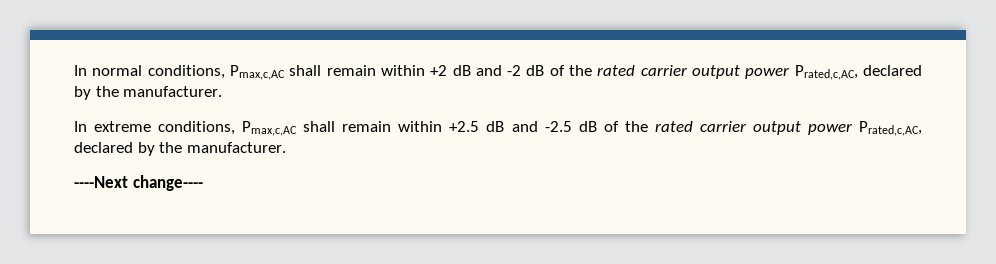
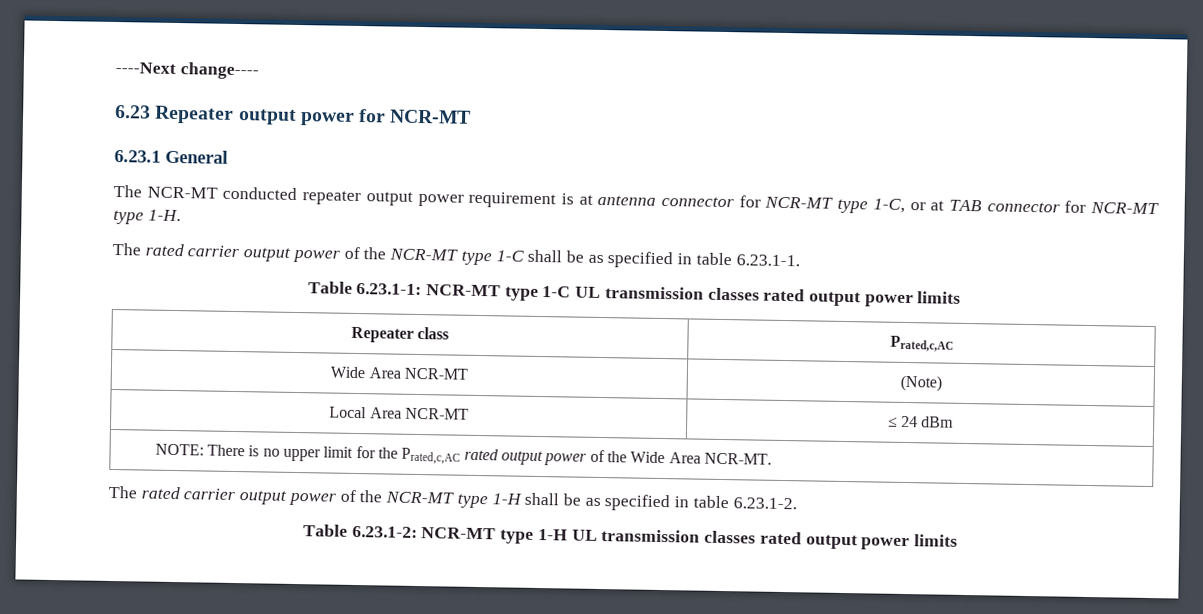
[74,65,922,80] [74,86,223,100] [74,121,922,136] [74,142,286,156] [74,175,203,191] In normal conditions, Pmax,c,AC shall remain within +2 dB and -2 dB of the rated carrier output power Prated,c,AC, declared by the manufacturer. // In extreme conditions, Pmax,c,AC shall remain within +2.5 dB and -2.5 dB of the rated carrier output power Prated,c,AC, declared by the manufacturer. // ----Next change---- -> [115,62,259,80] [115,104,472,126] [114,149,228,164] [113,184,1160,215] [113,209,181,225] [112,242,800,269] [307,281,962,308] [350,326,450,343] [889,335,954,352] [330,366,468,380] [899,374,942,392] [329,406,469,420] [887,415,955,428] [154,443,772,466] [108,485,797,512] [303,524,958,551] ----Next change---- // 6.23 Repeater output power for NCR-MT // 6.23.1 General // The NCR-MT conducted repeater output power requirement is at antenna connector for NCR-MT type 1-C, or at TAB connector for NCR-MT type 1-H. // The rated carrier output power of the NCR-MT type 1-C shall be as specified in table 6.23.1-1. // Table 6.23.1-1: NCR-MT type 1-C UL transmission classes rated output power limits // Repeater class | Prated,c,AC // Wide Area NCR-MT | (Note) // Local Area NCR-MT | ≤ 24 dBm // NOTE: There is no upper limit for the Prated,c,AC rated output power of the Wide Area NCR-MT. // The rated carrier output power of the NCR-MT type 1-H shall be as specified in table 6.23.1-2. // Table 6.23.1-2: NCR-MT type 1-H UL transmission classes rated output power limits

